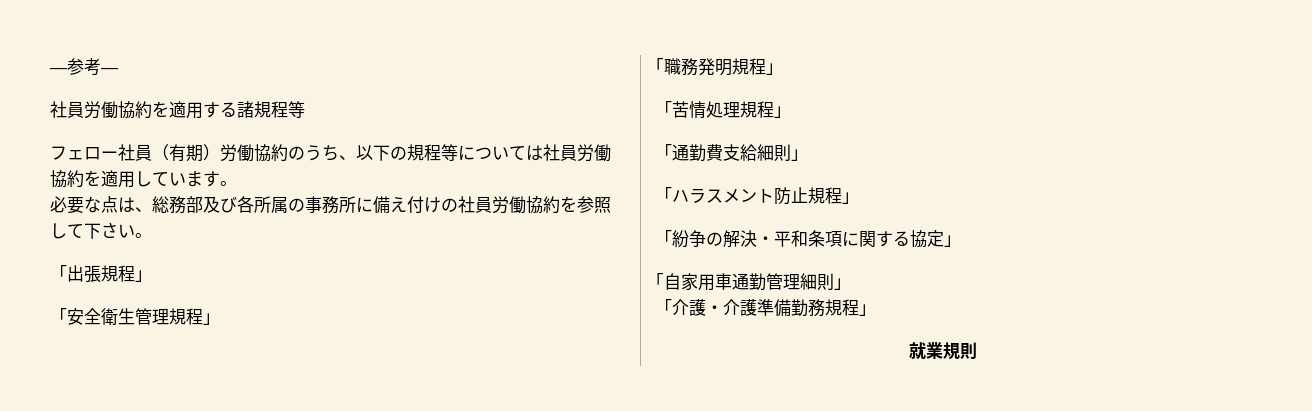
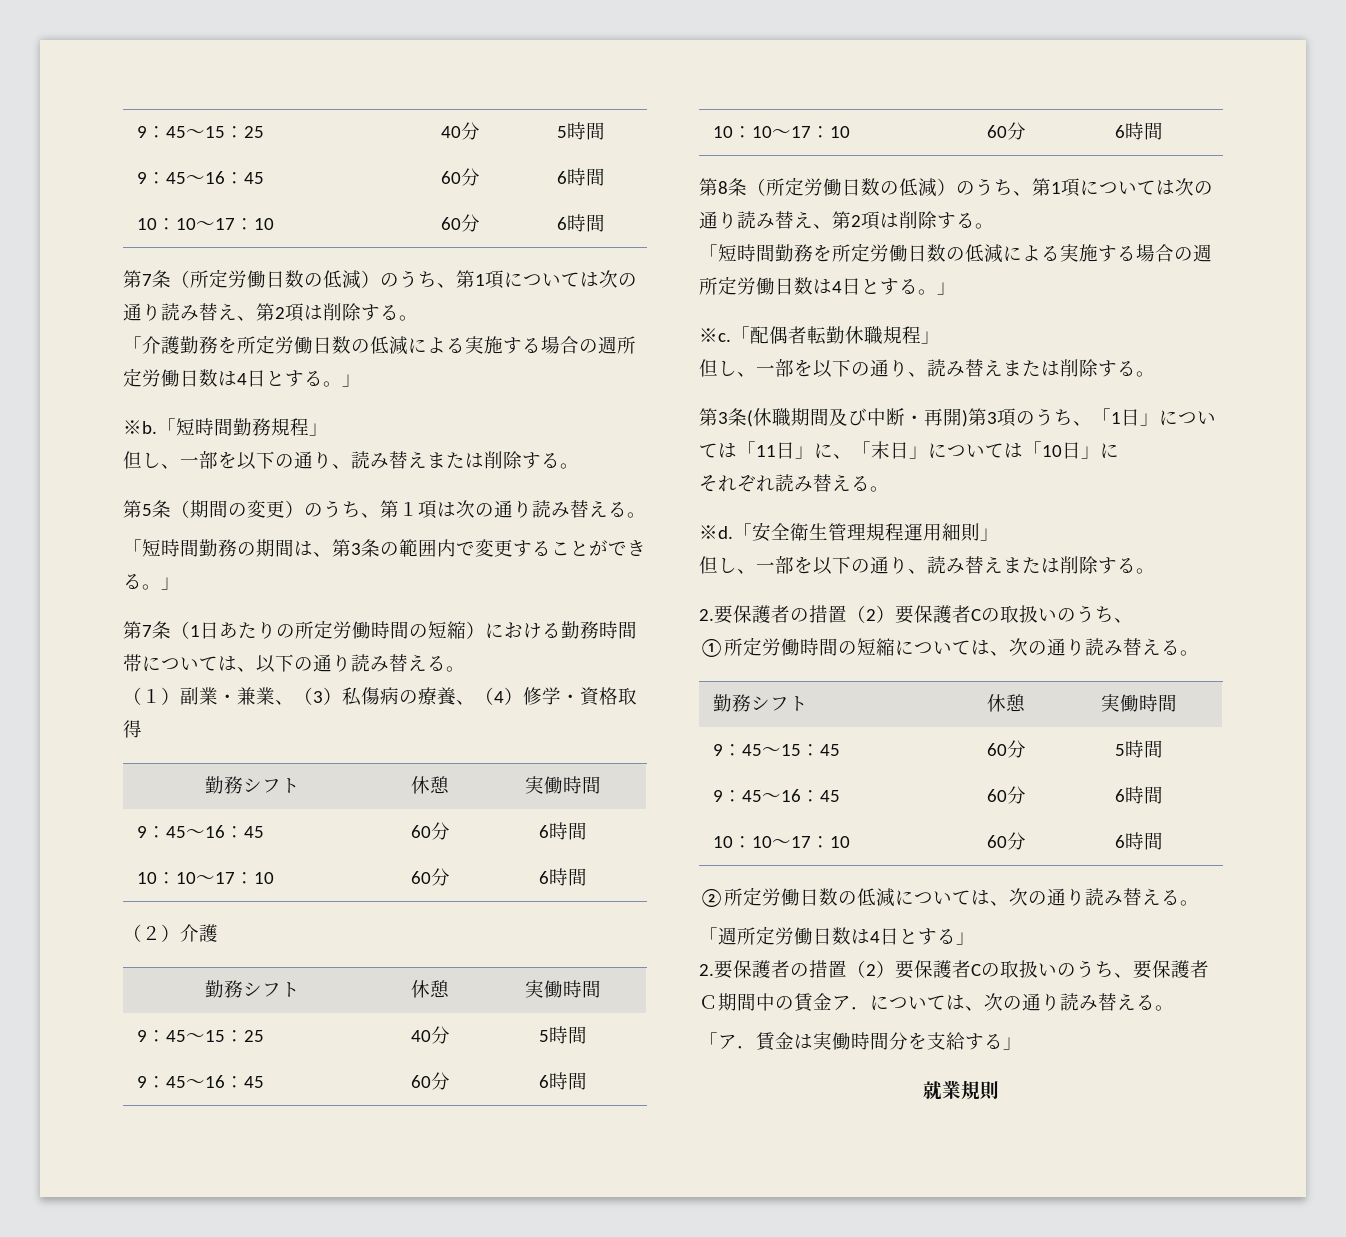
[50,58,118,76] [50,101,305,119] [50,144,611,162] [50,170,237,188] [50,196,611,214] [50,222,152,239] [50,265,152,283] ―参考― // 社員労働協約を適用する諸規程等 // フェロー社員（有期）労働協約のうち、以下の規程等については社員労働協約を適用しています。 // 必要な点は、総務部及び各所属の事務所に備え付けの社員労働協約を参照して下さい。 // 「出張規程」 // -> [136,126,264,138] [440,122,480,140] [556,122,605,140] [136,171,264,184] [440,168,480,186] [556,168,605,186] [136,218,274,230] [440,214,480,232] [556,214,605,232] [123,269,637,289] [123,303,418,322] [123,335,636,355] [123,368,361,387] [123,418,328,436] [123,451,579,470] [123,500,646,519] [123,539,646,557] [123,574,180,590] [123,620,637,639] [123,654,465,673] [123,687,637,706] [123,720,142,738] [204,776,300,794] [411,776,449,794] [525,776,601,794] [136,825,264,838] [410,822,450,840] [539,822,587,840] [136,872,274,884] [410,868,450,886] [539,868,587,886] [123,924,218,942] [204,980,300,998] [411,980,449,998] [525,980,601,998] [136,1030,264,1042] [410,1026,450,1044] [539,1026,587,1044] [136,1075,264,1088] [410,1072,450,1090] [539,1072,587,1090] [712,126,850,138] [986,122,1026,140] [1115,122,1163,140] [699,177,1213,197] [699,211,994,230] [699,243,1212,263] [699,276,956,295] [699,326,940,345] [699,359,1155,378] [699,408,1216,427] [699,441,1119,459] [699,474,889,492] [699,525,733,539] 9：45～15：25 | 40分 | 5時間 // 9：45～16：45 | 60分 | 6時間 // 10：10～17：10 | 60分 | 6時間 // 第7条（所定労働日数の低減）のうち、第1項については次の通り読み替え、第2項は削除する。 // 「介護勤務を所定労働日数の低減による実施する場合の週所定労働日数は4日とする。」 // ※b.「短時間勤務規程」 // 但し、一部を以下の通り、読み替えまたは削除する。 // 第5条（期間の変更）のうち、第１項は次の通り読み替える。 // 「短時間勤務の期間は、第3条の範囲内で変更することができる。」 // 第7条（1日あたりの所定労働時間の短縮）における勤務時間帯については、以下の通り読み替える。 // （１）副業・兼業、（3）私傷病の療養、（4）修学・資格取得 // 勤務シフト | 休憩 | 実働時間 // 9：45～16：45 | 60分 | 6時間 // 10：10～17：10 | 60分 | 6時間 // （２）介護 // 勤務シフト | 休憩 | 実働時間 // 9：45～15：25 | 40分 | 5時間 // 9：45～16：45 | 60分 | 6時間 // 10：10～17：10 | 60分 | 6時間 // 第8条（所定労働日数の低減）のうち、第1項については次の通り読み替え、第2項は削除する。 // 「短時間勤務を所定労働日数の低減による実施する場合の週所定労働日数は4日とする。」 // ※c.「配偶者転勤休職規程」 // 但し、一部を以下の通り、読み替えまたは削除する。 // 第3条(休職期間及び中断・再開)第3項のうち、「1日」については「11日」に、「末日」については「10日」に // それぞれ読み替える。 // ※d.
[203,313,220,325] [655,58,775,76] [655,101,791,119] [655,144,808,162] [655,187,859,205] [655,230,961,248] [655,273,843,291] [655,299,859,317] 」 // ｢職務発明規程｣ // 「苦情処理規程」 // 「通勤費支給細則」 // 「ハラスメント防止規程」 // 「紛争の解決・平和条項に関する協定」 // ｢自家用車通勤管理細則｣ // 「介護・介護準備勤務規程 -> [904,523,999,542] [699,556,1155,575] [699,605,1133,624] [699,637,1199,657] [712,694,808,712] [987,694,1025,712] [1101,694,1177,712] [712,744,840,756] [986,740,1026,758] [1115,740,1163,758] [712,789,840,802] [986,786,1026,804] [1115,786,1163,804] [712,836,850,848] [986,832,1026,850] [1115,832,1163,850] [699,887,1199,907] [699,926,975,945] [699,960,1209,979] [699,993,1174,1012] [699,1032,1003,1051] 運用細則」 // 但し、一部を以下の通り、読み替えまたは削除する。 // 2.要保護者の措置（2）要保護者Cの取扱いのうち、 // ①所定労働時間の短縮については、次の通り読み替える。 // 勤務シフト | 休憩 | 実働時間 // 9：45～15：45 | 60分 | 5時間 // 9：45～16：45 | 60分 | 6時間 // 10：10～17：10 | 60分 | 6時間 // ②所定労働日数の低減については、次の通り読み替える。 // 「週所定労働日数は4日とする」 // 2.要保護者の措置（2）要保護者Cの取扱いのうち、要保護者Ｃ期間中の賃金ア．については、次の通り読み替える。 // 「ア．賃金は実働時間分を支給する

